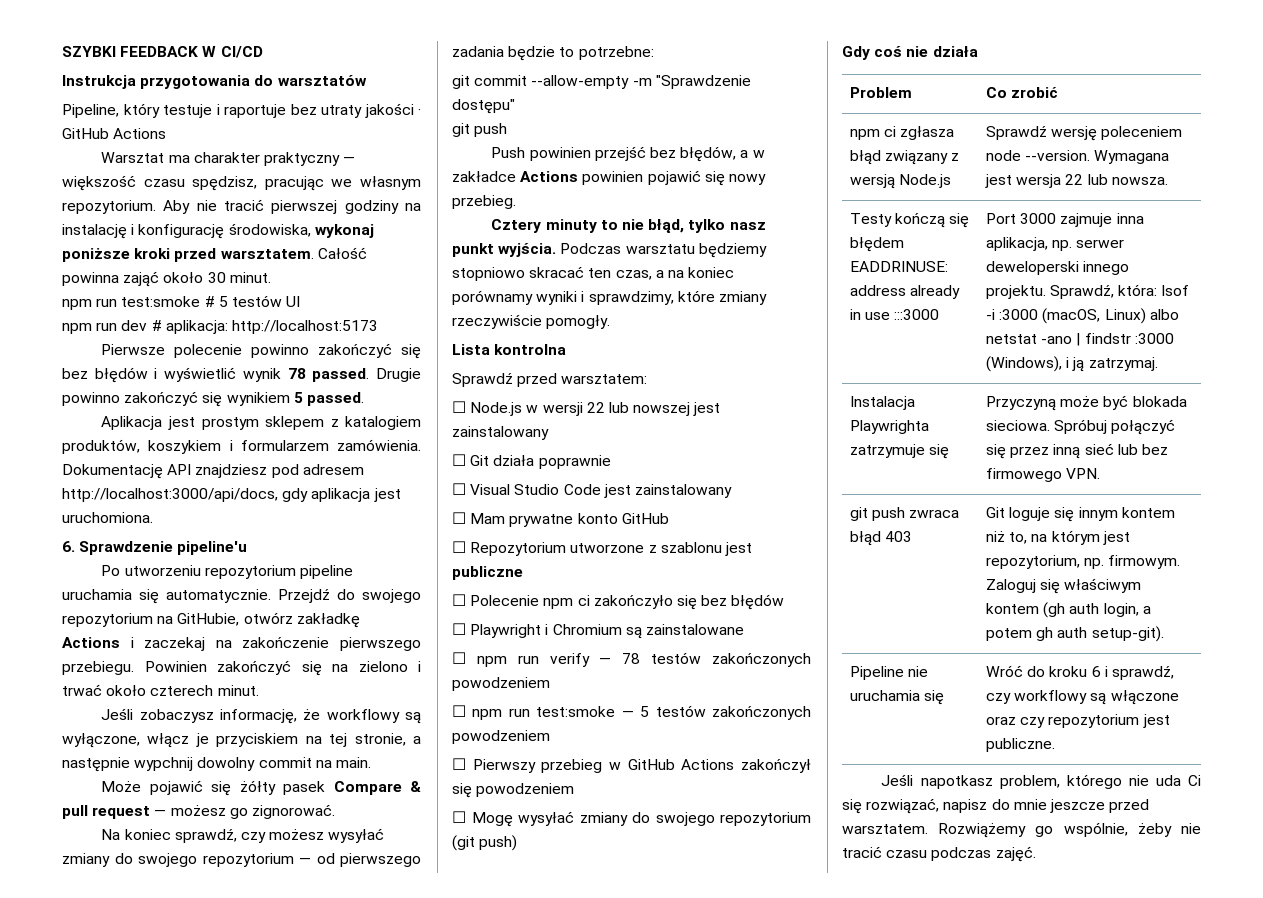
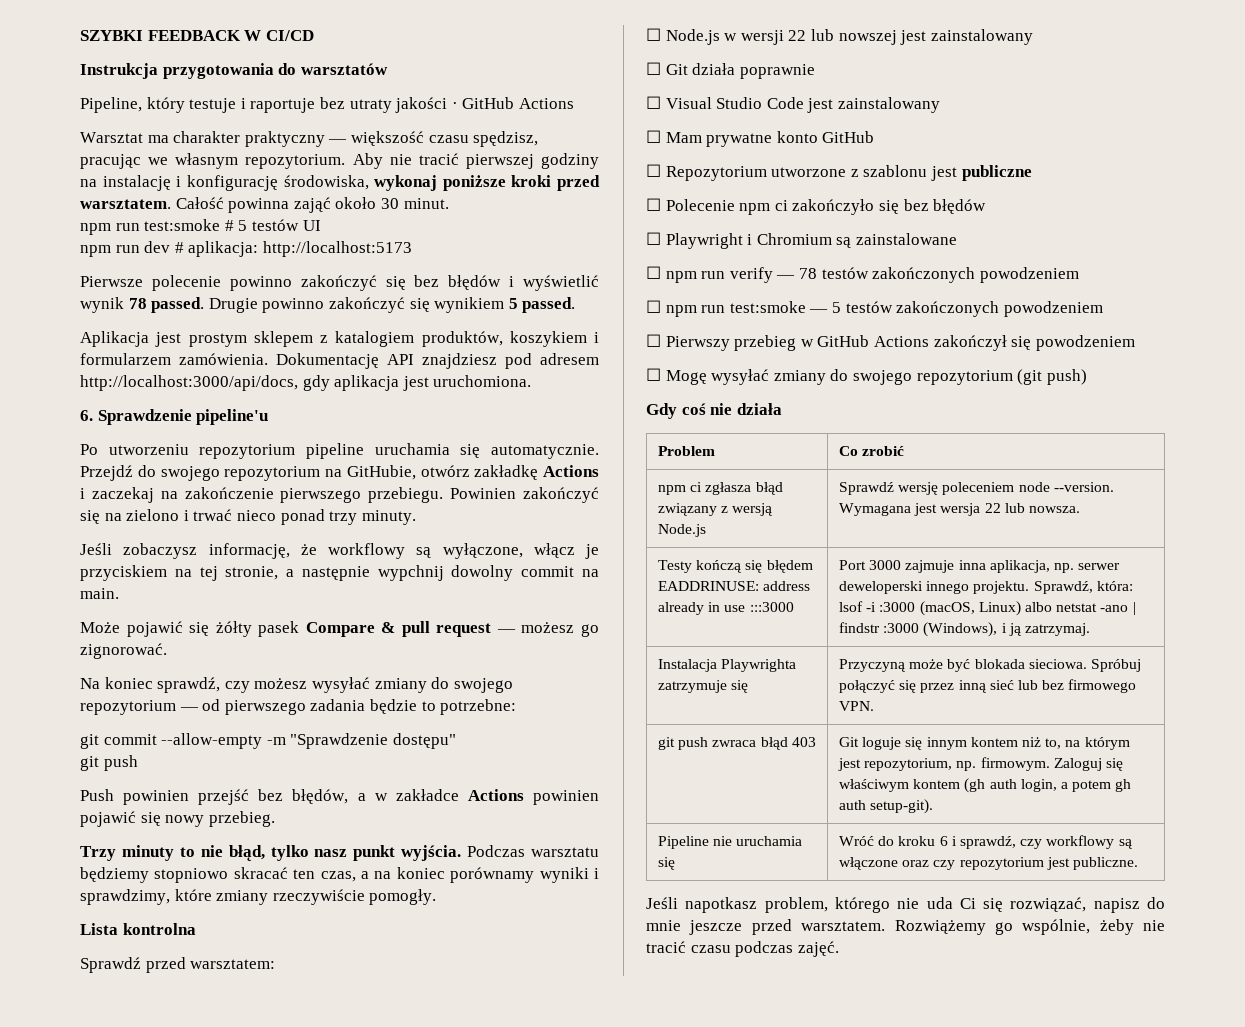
[106,685,259,696] około czterech minut. -> [236,509,416,525] nieco ponad trzy minuty.
[491,219,542,233] Cztery -> [80,846,116,861] Trzy

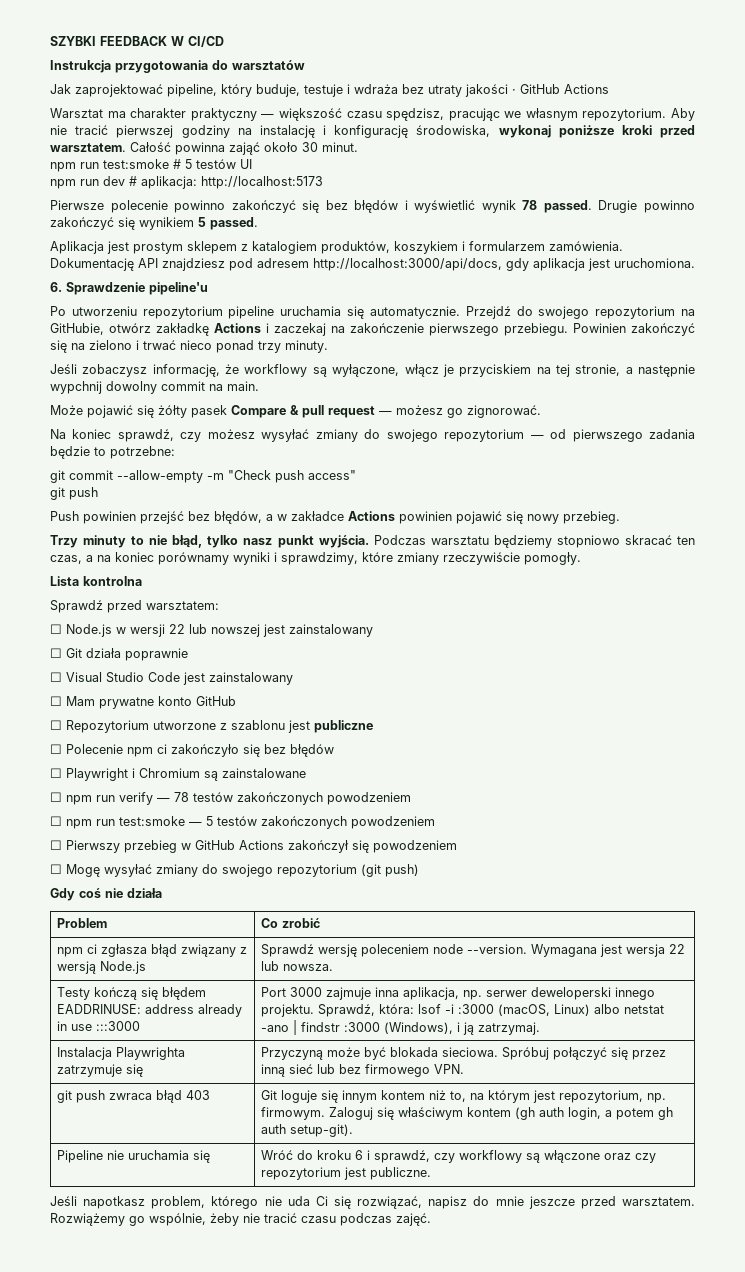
[80,97,185,113] Pipeline, który -> [50,84,300,97] Jak zaprojektować pipeline, który buduje,
[250,98,316,113] raportuje -> [354,84,398,94] wdraża
[290,733,456,749] "Sprawdzenie dostępu" -> [228,470,356,483] "Check push access"

